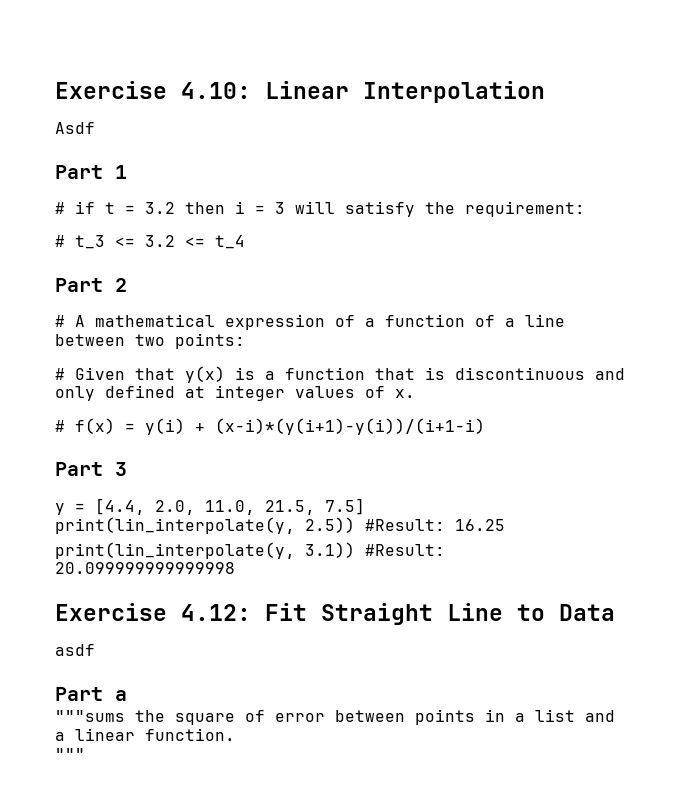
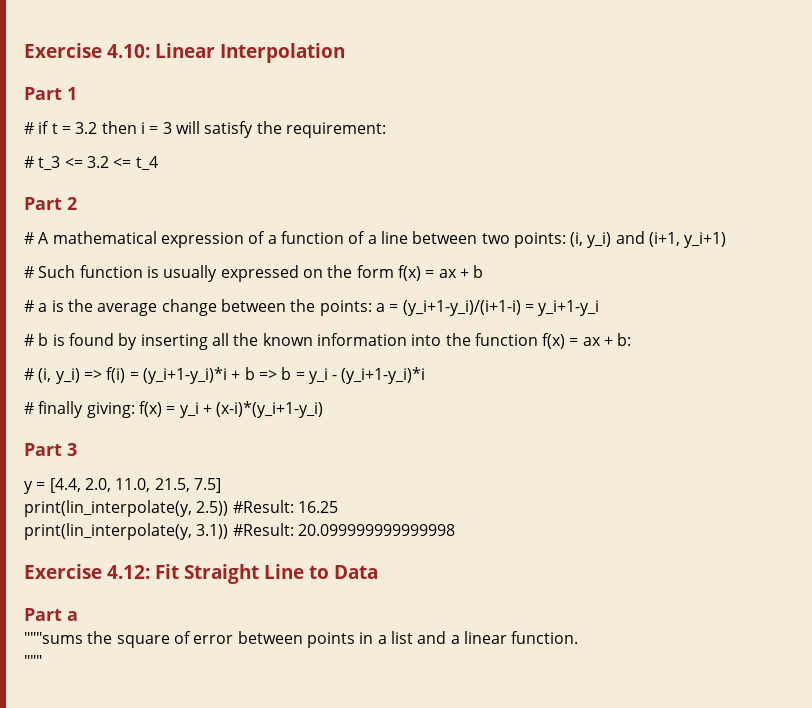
[55,122,95,134] // Asdf -> (345, 53) none
[55,366,625,383] [55,385,415,401] [55,418,485,435] // # Given that y(x) is a function that is discontinuous and only defined at integer values of x. // # f(x) = y(i) + (x-i)*(y(i+1)-y(i))/(i+1-i) -> [570,231,727,248] [24,265,484,282] [24,299,600,316] [24,333,632,350] [24,367,426,384] [24,401,324,418] (i, y_i) and (i+1, y_i+1) // # Such function is usually expressed on the form f(x) = ax + b // # a is the average change between the points: a = (y_i+1-y_i)/(i+1-i) = y_i+1-y_i // # b is found by inserting all the known information into the function f(x) = ax + b: // # (i, y_i) => f(i) = (y_i+1-y_i)*i + b => b = y_i - (y_i+1-y_i)*i // # finally giving: f(x) = y_i + (x-i)*(y_i+1-y_i)
[55,644,95,656] // asdf -> (378, 572) none

